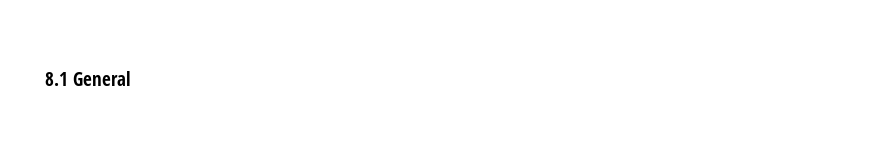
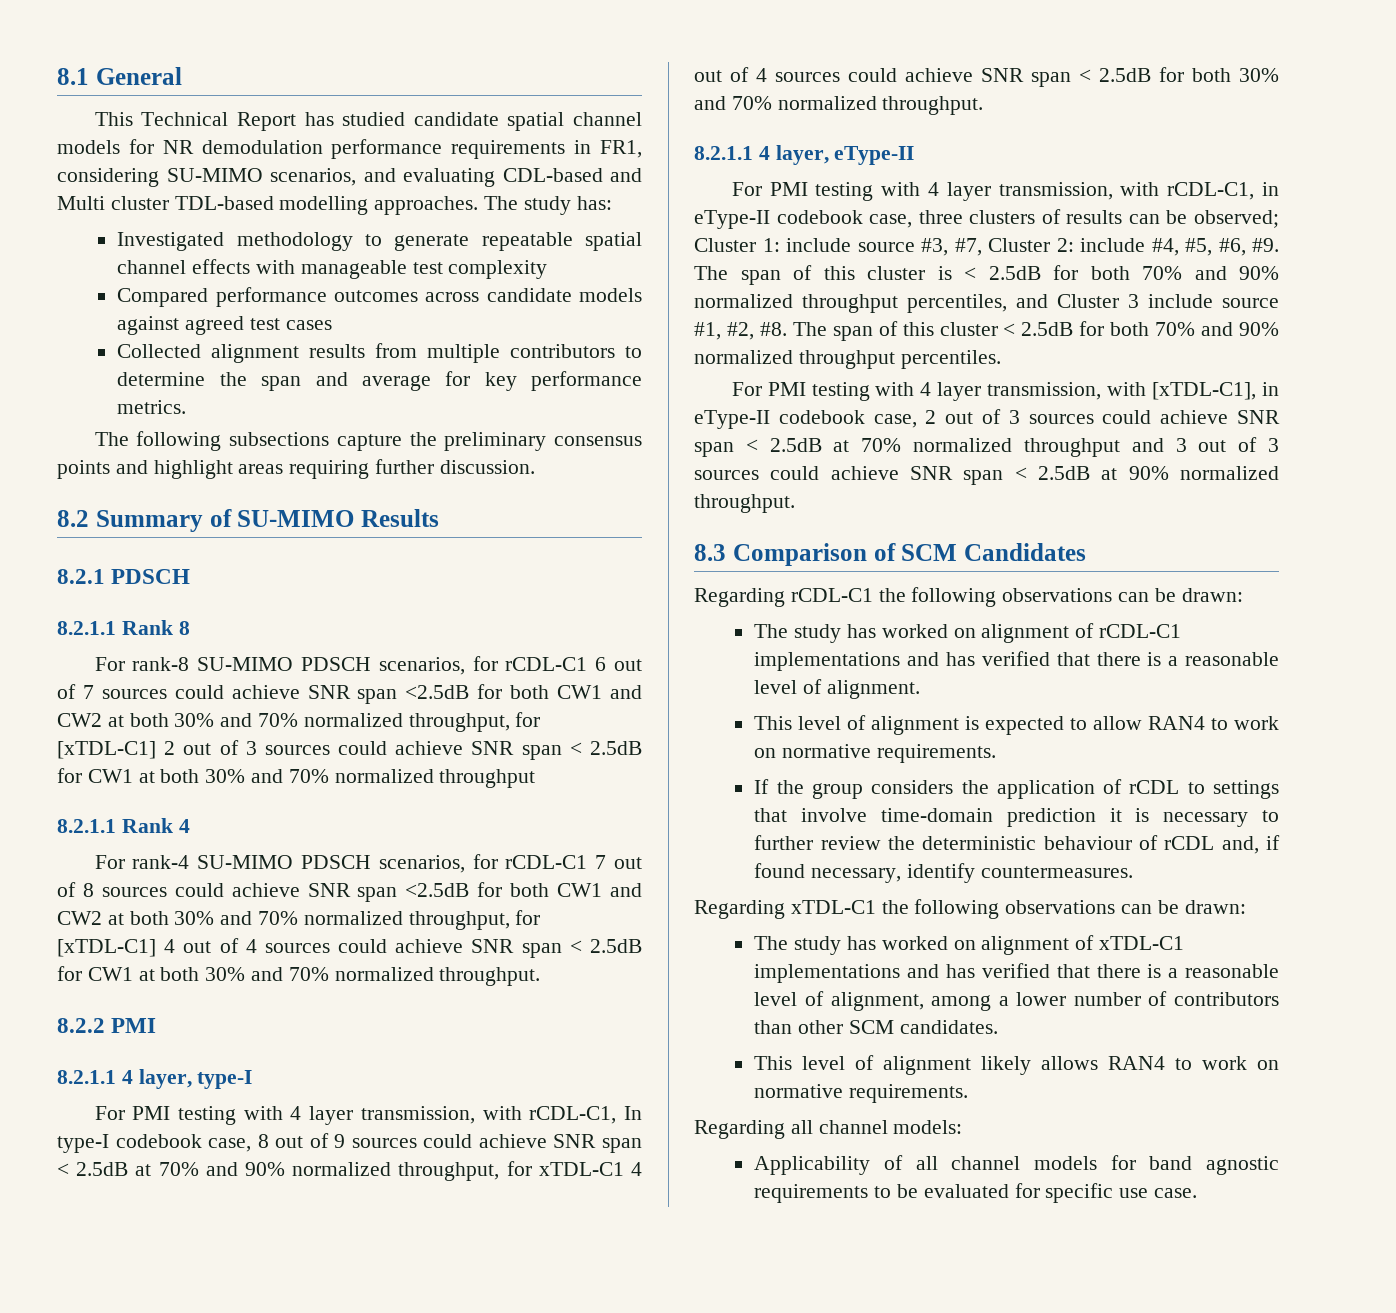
(132, 78) none -> [94,112,642,131] [57,139,642,159] [57,168,642,187] [57,196,612,215] [117,232,642,251] [117,259,548,279] [117,287,642,307] [117,316,332,335] [117,343,642,363] [117,371,642,391] [117,400,187,414] [94,431,642,451] [57,459,535,479] [57,509,439,532] [57,569,191,584] [57,620,190,635] [94,656,642,675] [57,684,643,704] [57,712,541,732] [57,740,642,760] [57,768,536,788] [57,818,190,833] [94,854,642,873] [57,882,643,902] [57,910,541,930] [57,938,642,958] [57,966,541,986] [57,1018,157,1033] [57,1069,253,1089] [94,1106,643,1125] [57,1133,642,1153] [57,1161,642,1181] [694,67,1279,87] [694,96,984,115] [694,145,915,165] [731,182,1279,201] [694,209,1279,229] [694,238,1279,256] [694,265,1279,285] [694,294,1279,313] [694,321,1279,341] [694,350,1001,369] [731,382,1279,401] [694,409,1280,429] [694,437,1279,457] [694,466,1279,485] [694,494,795,513] [694,543,1086,566] [694,587,1243,607] [754,623,1182,643] [754,651,1279,671] [754,679,921,699] [754,715,1279,735] [754,744,997,763] [754,779,1279,799] [754,808,1279,827] [754,835,1280,854] [754,863,1133,883] [694,899,1246,919] [754,935,1185,955] [754,963,1279,983] [754,991,1279,1011] [754,1020,998,1034] [754,1055,1279,1075] [754,1084,969,1103] [694,1120,963,1139] [754,1155,1279,1175] [754,1183,1198,1203] // This Technical Report has studied candidate spatial channel models for NR demodulation performance requirements in FR1, considering SU-MIMO scenarios, and evaluating CDL-based and Multi cluster TDL-based modelling approaches. The study has: // Investigated methodology to generate repeatable spatial channel effects with manageable test complexity // Compared performance outcomes across candidate models against agreed test cases // Collected alignment results from multiple contributors to determine the span and average for key performance metrics. // The following subsections capture the preliminary consensus points and highlight areas requiring further discussion. // 8.2 Summary of SU-MIMO Results // 8.2.1 PDSCH // 8.2.1.1 Rank 8 // For rank-8 SU-MIMO PDSCH scenarios, for rCDL-C1 6 out of 7 sources could achieve SNR span <2.5dB for both CW1 and CW2 at both 30% and 70% normalized throughput, for [xTDL-C1] 2 out of 3 sources could achieve SNR span < 2.5dB for CW1 at both 30% and 70% normalized throughput // 8.2.1.1 Rank 4 // For rank-4 SU-MIMO PDSCH scenarios, for rCDL-C1 7 out of 8 sources could achieve SNR span <2.5dB for both CW1 and CW2 at both 30% and 70% normalized throughput, for [xTDL-C1] 4 out of 4 sources could achieve SNR span < 2.5dB for CW1 at both 30% and 70% normalized throughput. // 8.2.2 PMI // 8.2.1.1 4 layer, type-I // For PMI testing with 4 layer transmission, with rCDL-C1, In type-I codebook case, 8 out of 9 sources could achieve SNR span < 2.5dB at 70% and 90% normalized throughput, for xTDL-C1 4 out of 4 sources could achieve SNR span < 2.5dB for both 30% and 70% normalized throughput. // 8.2.1.1 4 layer, eType-II // For PMI testing with 4 layer transmission, with rCDL-C1, in eType-II codebook case, three clusters of results can be observed; Cluster 1: include source #3, #7, Cluster 2: include #4, #5, #6, #9. The span of this cluster is < 2.5dB for both 70% and 90% normalized throughput percentiles, and Cluster 3 include source #1, #2, #8. The span of this cluster < 2.5dB for both 70% and 90% normalized throughput percentiles. // For PMI testing with 4 layer transmission, with [xTDL-C1], in eType-II codebook case, 2 out of 3 sources could achieve SNR span < 2.5dB at 70% normalized throughput and 3 out of 3 sources could achieve SNR span < 2.5dB at 90% normalized throughput. // 8.3 Comparison of SCM Candidates // Regarding rCDL-C1 the following observations can be drawn: // The study has worked on alignment of rCDL-C1 implementations and has verified that there is a reasonable level of alignment. // This level of alignment is expected to allow RAN4 to work on normative requirements. // If the group considers the application of rCDL to settings that involve time-domain prediction it is necessary to further review the deterministic behaviour of rCDL and, if found necessary, identify countermeasures. // Regarding xTDL-C1 the following observations can be drawn: // The study has worked on alignment of xTDL-C1 implementations and has verified that there is a reasonable level of alignment, among a lower number of contributors than other SCM candidates. // This level of alignment likely allows RAN4 to work on normative requirements. // Regarding all channel models: // Applicability of all channel models for band agnostic requirements to be evaluated for specific use case.

